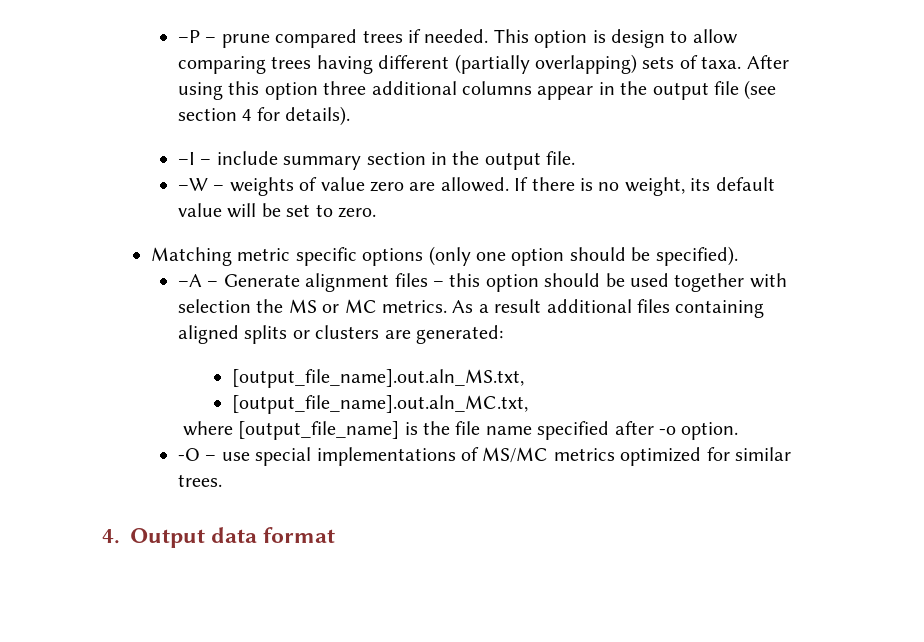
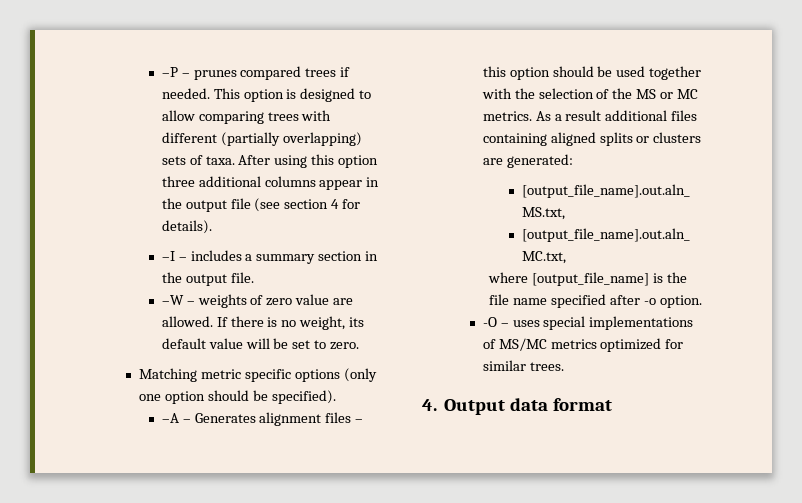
[221,34,270,48] prune -> [193,70,237,80] prunes
[610,29,665,48] design -> [300,88,356,102] designed
[316,55,373,74] having -> [301,110,332,121] with
[216,151,278,165] include -> [190,250,253,261] includes a
[320,177,404,192] value zero -> [266,294,330,306] zero value
[223,274,300,287] Generate -> [194,413,256,423] Generates
[177,299,251,313] selection -> [514,88,610,99] the selection of
[221,452,250,461] use -> [512,320,540,327] uses

